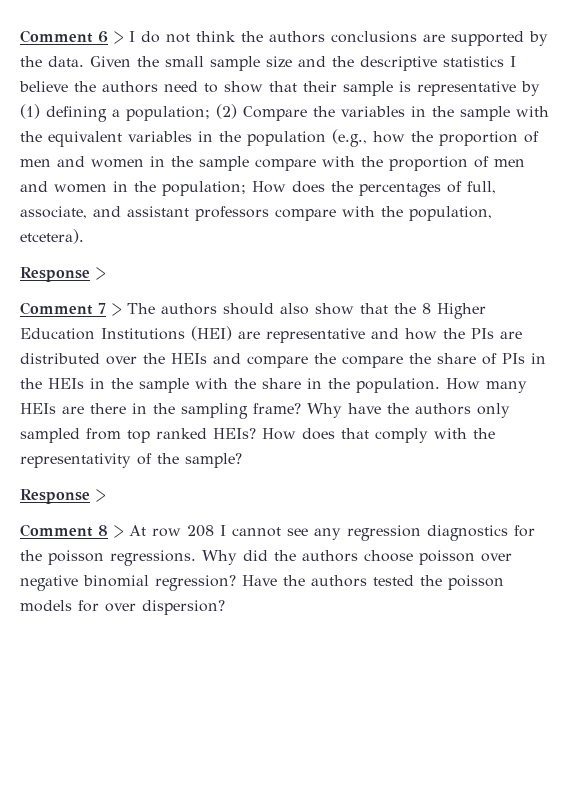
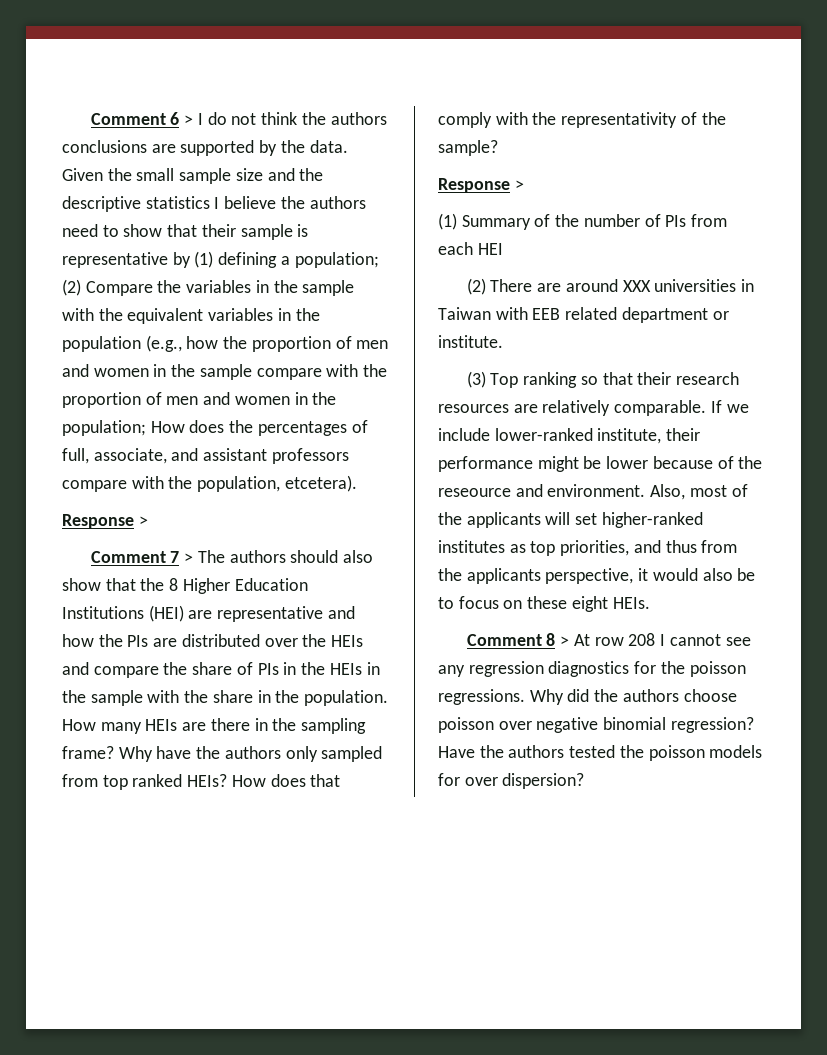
[342,353,431,368] compare the -> (188, 668) none
(105, 495) none -> [438,213,728,230] [438,242,503,255] [466,278,755,295] [438,307,729,323] [438,335,503,348] [466,371,740,388] [438,400,749,416] [438,428,701,444] [438,456,763,472] [438,484,748,500] [438,512,703,528] [438,540,738,556] [438,568,756,584] [438,596,650,612] // (1) Summary of the number of PIs from each HEI // (2) There are around XXX universities in Taiwan with EEB related department or institute. // (3) Top ranking so that their research resources are relatively comparable. If we include lower-ranked institute, their performance might be lower because of the reseource and environment. Also, most of the applicants will set higher-ranked institutes as top priorities, and thus from the applicants perspective, it would also be to focus on these eight HEIs.

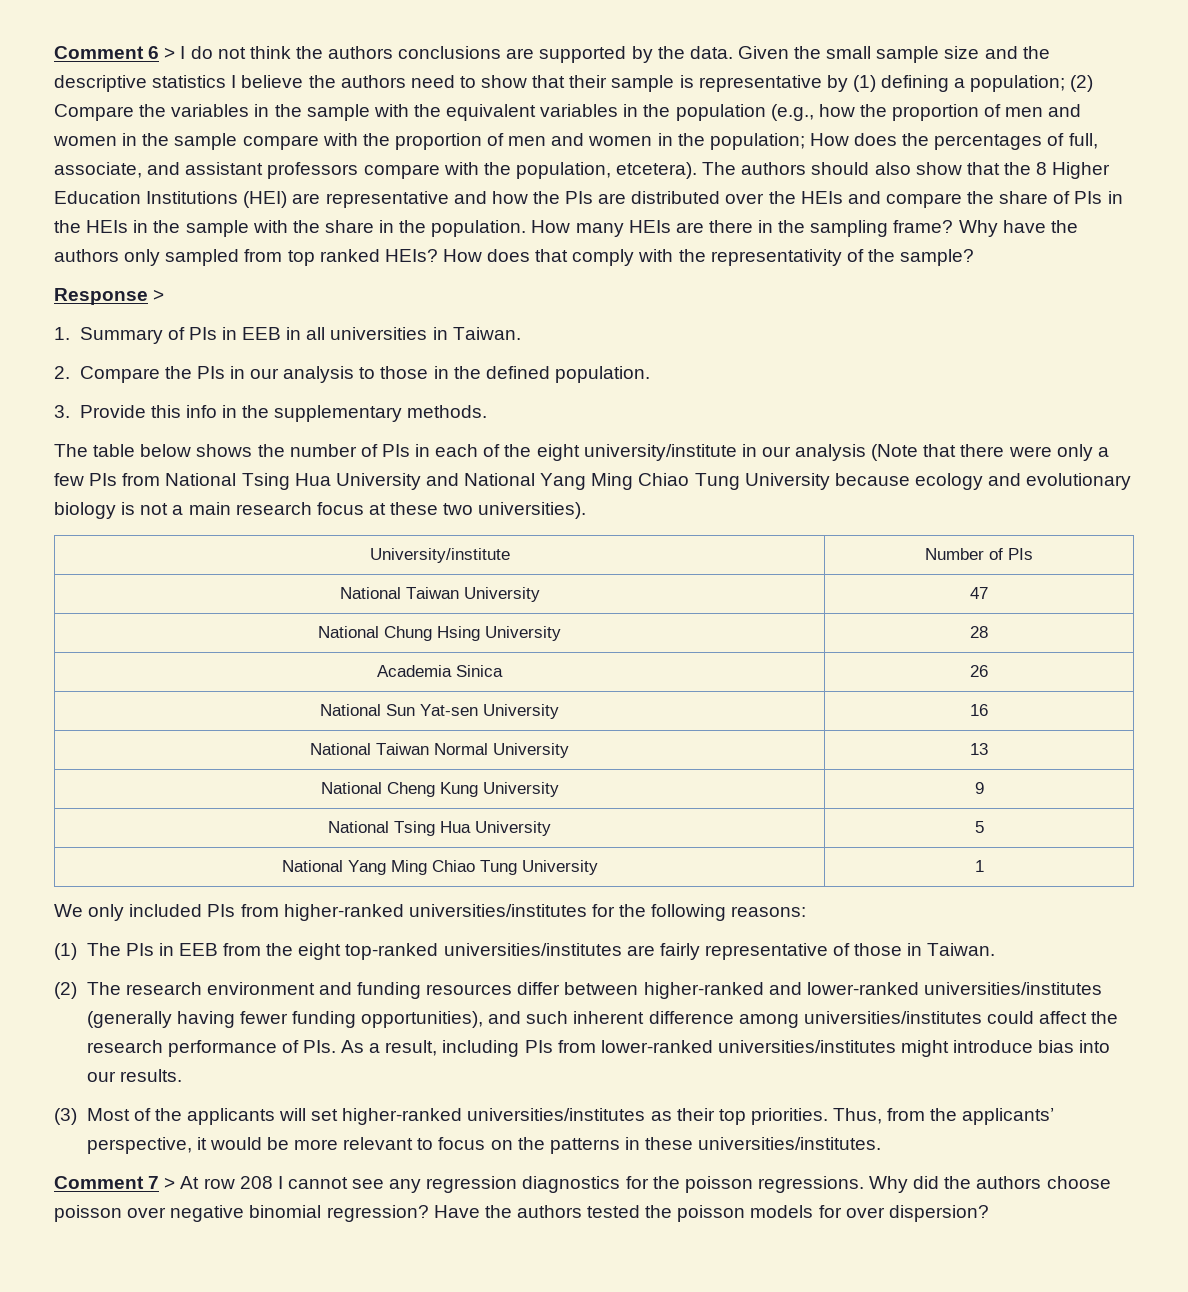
[62,514,148,529] [90,551,194,563] // Response > // Comment 7 > -> (698, 170) none
[438,213,457,230] (1) -> [54,327,70,340] 1.
[555,214,728,227] [438,242,503,255] [466,278,755,295] [438,307,729,323] [438,335,503,348] [466,371,740,388] [438,400,749,416] [438,428,701,444] [438,456,763,472] [438,484,727,500] the number of PIs from each HEI // (2) There are around XXX universities in Taiwan with EEB related department or institute. // (3) Top ranking so that their research resources are relatively comparable. If we include lower-ranked institute, their performance might be lower because of the reseource and environment. Also, most -> [188,327,521,340] [54,366,650,383] [54,405,488,422] [54,444,1109,461] [54,473,1132,490] [54,502,587,519] [369,548,510,563] [924,548,1033,560] [339,587,540,602] [969,587,988,599] [318,626,561,641] [969,626,988,638] [377,665,503,677] [969,665,988,677] [320,704,559,719] [969,704,988,716] [310,743,569,758] [969,743,988,755] [320,782,559,797] [974,782,984,794] [328,821,551,836] [974,821,984,833] [281,860,598,875] [974,860,984,872] [54,904,807,921] [54,943,996,960] [54,982,1102,999] [86,1011,1119,1028] [86,1040,1111,1057] [86,1069,182,1082] [54,1108,130,1125] PIs in EEB in all universities in Taiwan. // 2. Compare the PIs in our analysis to those in the defined population. // 3. Provide this info in the supplementary methods. // The table below shows the number of PIs in each of the eight university/institute in our analysis (Note that there were only a few PIs from National Tsing Hua University and National Yang Ming Chiao Tung University because ecology and evolutionary biology is not a main research focus at these two universities). // University/institute | Number of PIs // National Taiwan University | 47 // National Chung Hsing University | 28 // Academia Sinica | 26 // National Sun Yat-sen University | 16 // National Taiwan Normal University | 13 // National Cheng Kung University | 9 // National Tsing Hua University | 5 // National Yang Ming Chiao Tung University | 1 // We only included PIs from higher-ranked universities/institutes for the following reasons: // (1) The PIs in EEB from the eight top-ranked universities/institutes are fairly representative of those in Taiwan. // (2) The research environment and funding resources differ between higher-ranked and lower-ranked universities/institutes (generally having fewer funding opportunities), and such inherent difference among universities/institutes could affect the research performance of PIs. As a result, including PIs from lower-ranked universities/institutes might introduce bias into our results. // (3) Most
[438,540,738,556] [438,568,541,584] institutes as top priorities, and thus from the applicants -> [467,1108,1055,1125] universities/institutes as their top priorities. Thus, from the applicants’
[702,568,756,581] [438,596,650,612] [466,633,556,646] also be to focus on these eight HEIs. // Comment 8 -> [266,1137,882,1154] [54,1176,160,1189] be more relevant to focus on the patterns in these universities/institutes. // Comment 7

